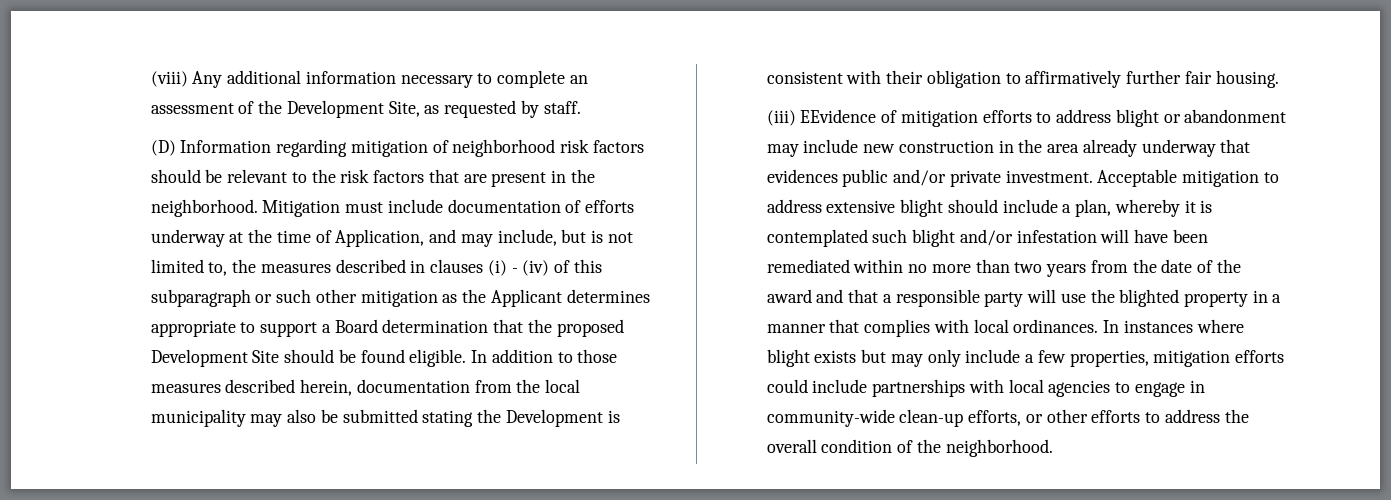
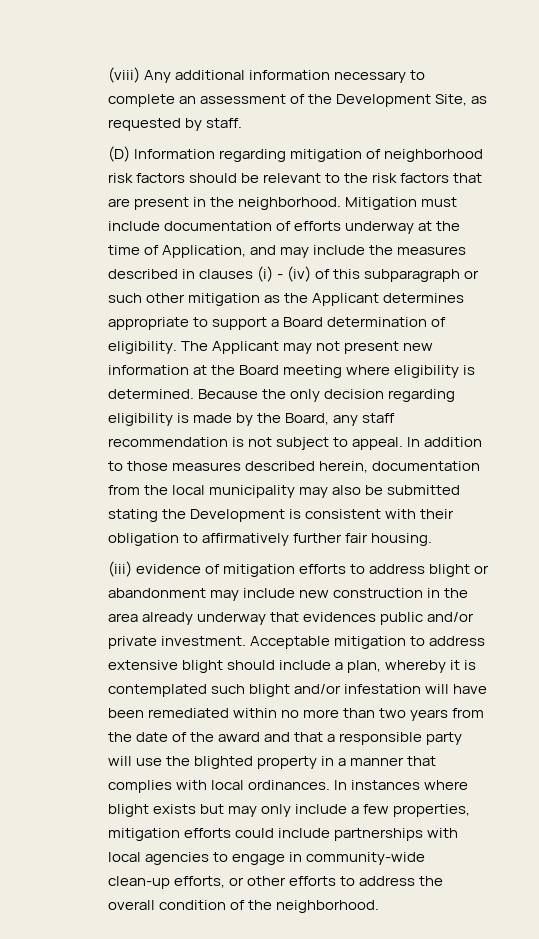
[497,229,633,246] [150,259,228,276] include, but is not limited to, -> [312,245,365,255] include
[493,319,624,337] [150,349,467,367] that the proposed Development Site should be found eligible. -> [430,317,446,327] [107,341,433,354] [107,365,475,378] [107,389,455,402] [107,413,395,426] [107,437,403,450] of eligibility. The Applicant may not present new information at the Board meeting where eligibility is determined. Because the only decision regarding eligibility is made by the Board, any staff recommendation is not subject to appeal.
[800,109,877,123] EEvidence -> [135,564,201,574] evidence

